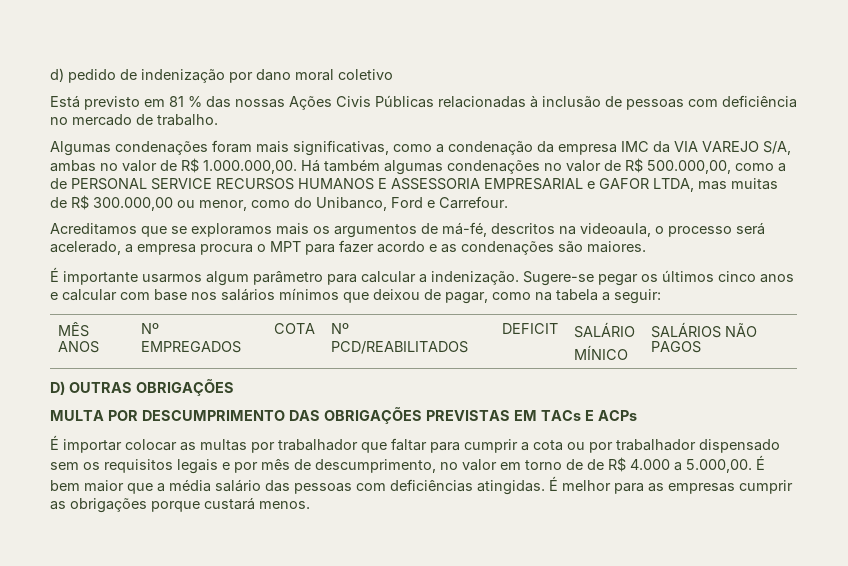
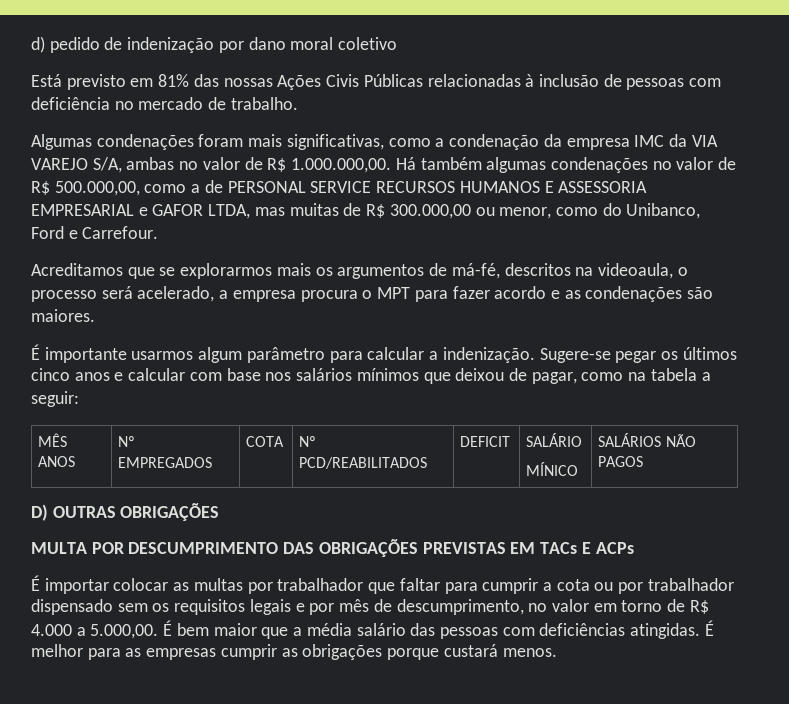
[169,96,202,107] 81 % -> [158,74,190,87] 81%
[191,223,272,237] exploramos -> [180,263,273,279] explorarmos
[587,459,604,470] de -> (686, 605) none

